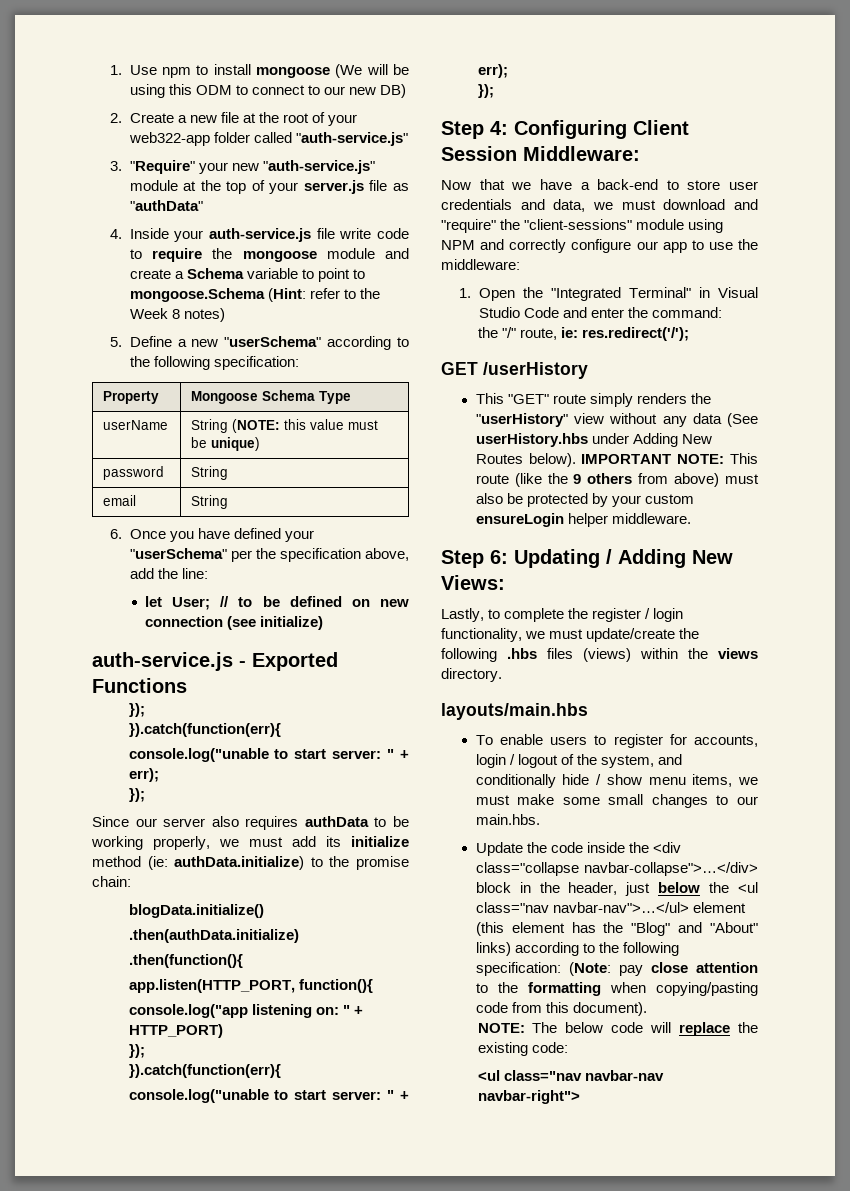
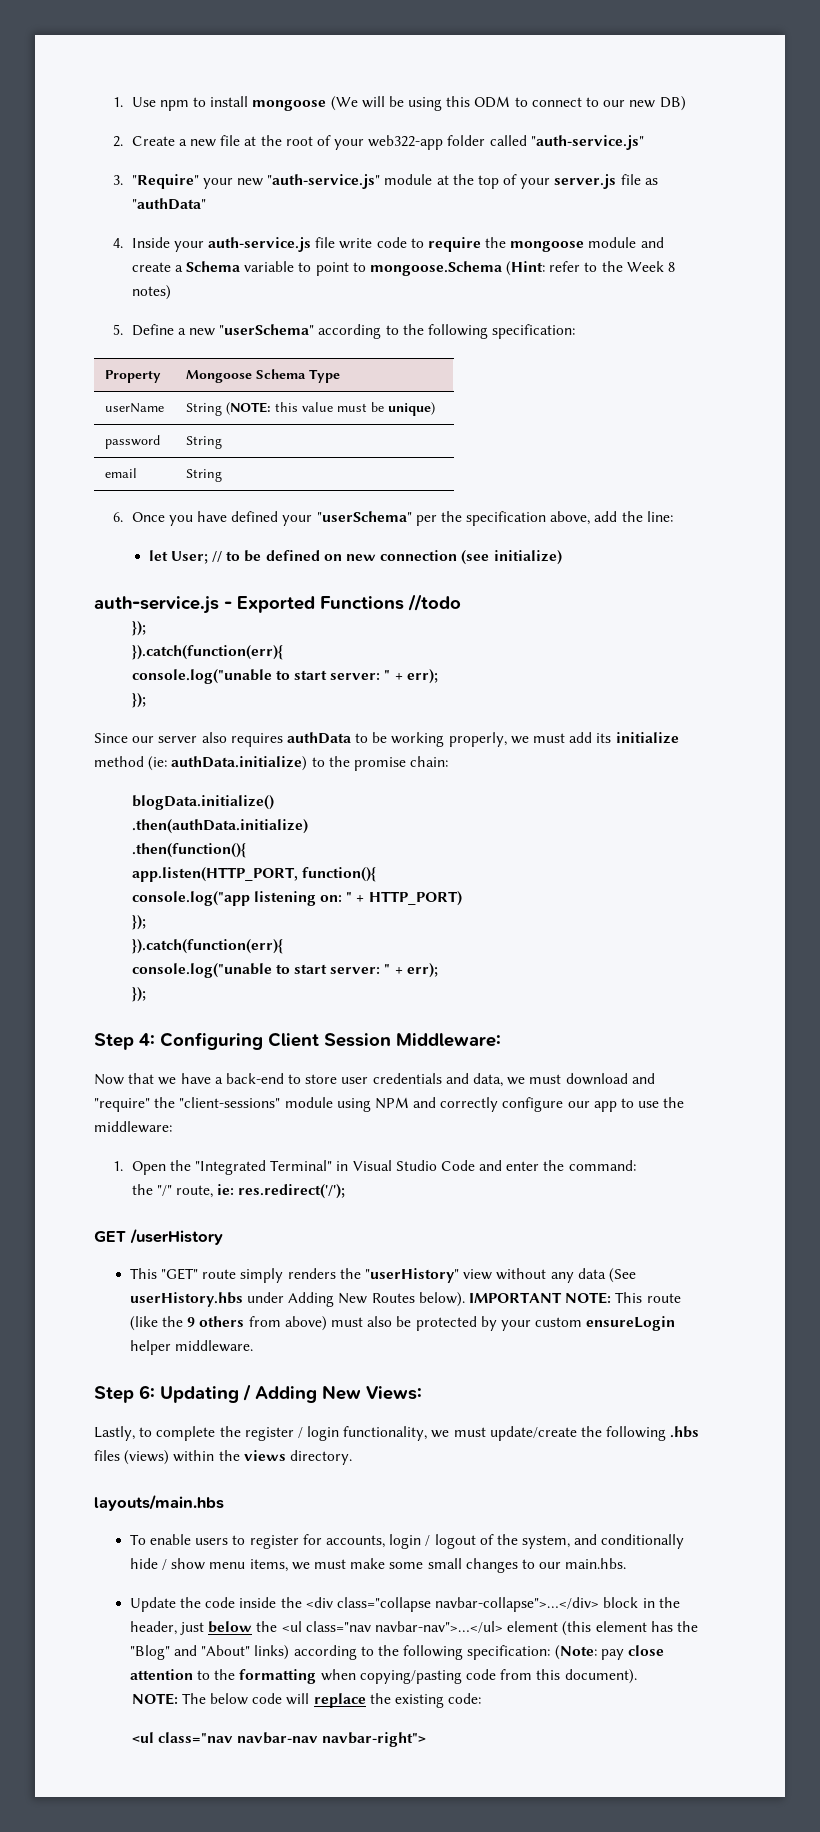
(187, 685) none -> [408,594,461,611] //todo

